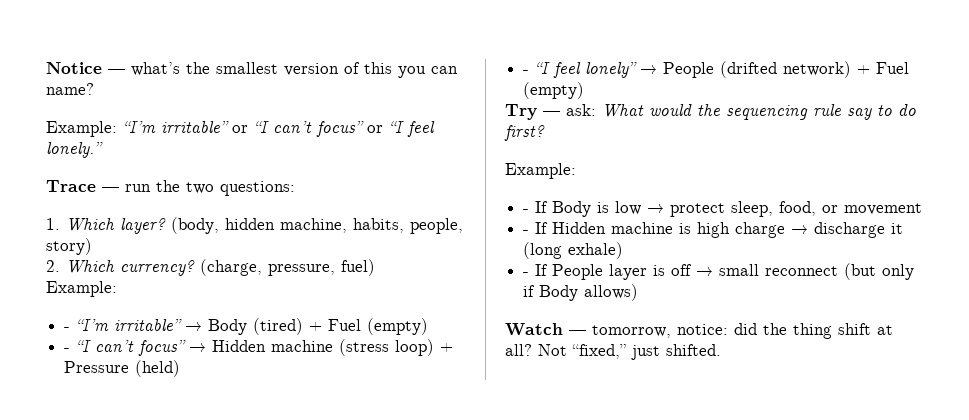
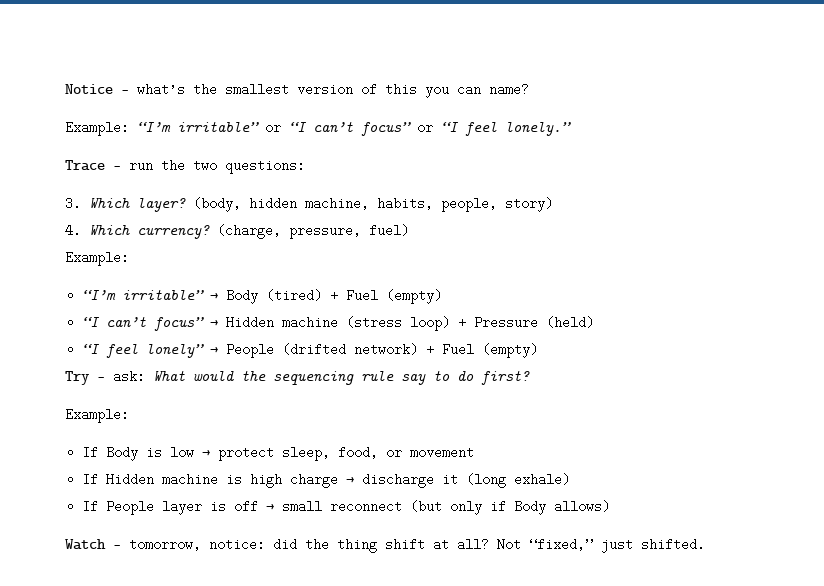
[46,218,60,230] 1. -> [65,197,81,210] 3.
[46,260,60,272] 2. -> [65,224,81,237] 4.
[64,327,71,331] - -> (129, 258) none
[64,348,71,352] - -> (443, 296) none
[523,70,530,74] - -> (595, 322) none
[523,209,530,213] - -> (129, 415) none
[523,230,530,234] - -> (475, 452) none
[523,272,530,276] - -> (571, 479) none

